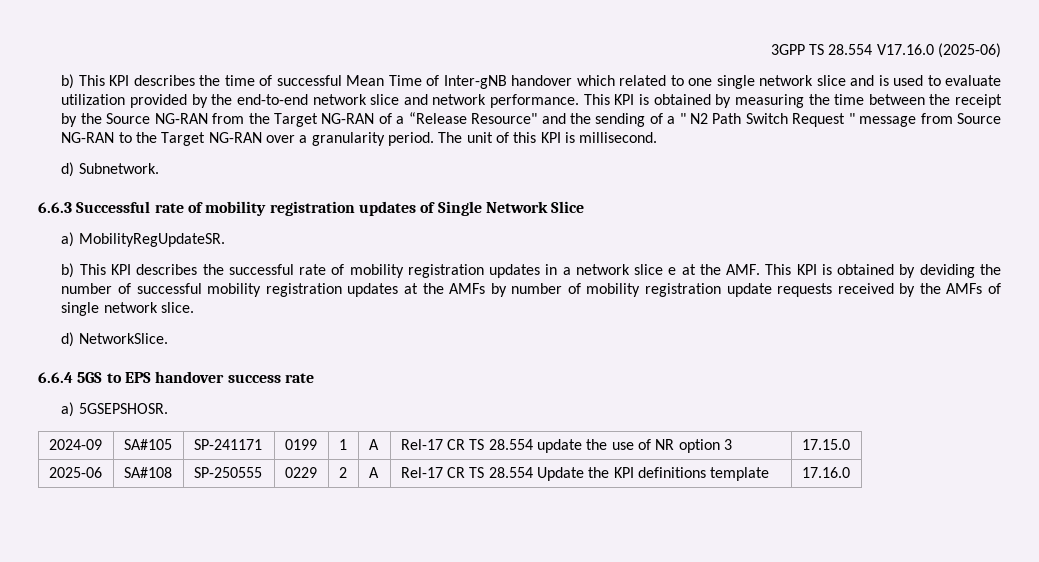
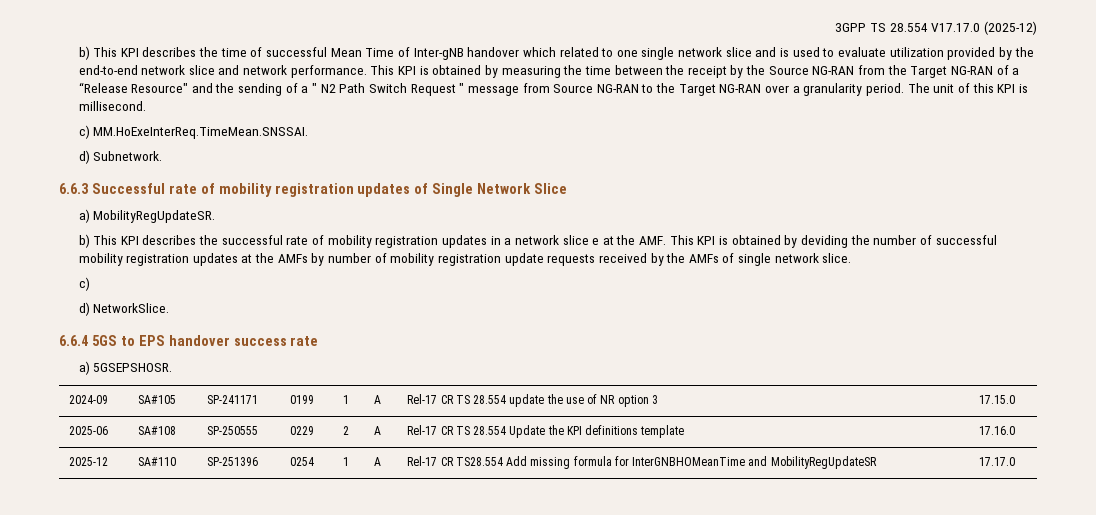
[876,43,1002,58] V17.16.0 (2025-06) -> [931,21,1037,35] V17.17.0 (2025-12)
(658, 137) none -> [78,125,309,139] // c) MM.HoExeInterReq.TimeMean.SNSSAI.
(195, 307) none -> [78,277,90,291] // c)
(850, 472) none -> [69,457,109,466] [138,457,177,466] [207,457,259,466] [290,457,315,466] [343,457,350,466] [374,457,382,466] [407,456,877,469] [979,457,1016,466] // 2025-12 | SA#110 | SP-251396 | 0254 | 1 | A | Rel-17 CR TS28.554 Add missing formula for InterGNBHOMeanTime and MobilityRegUpdateSR | 17.17.0

